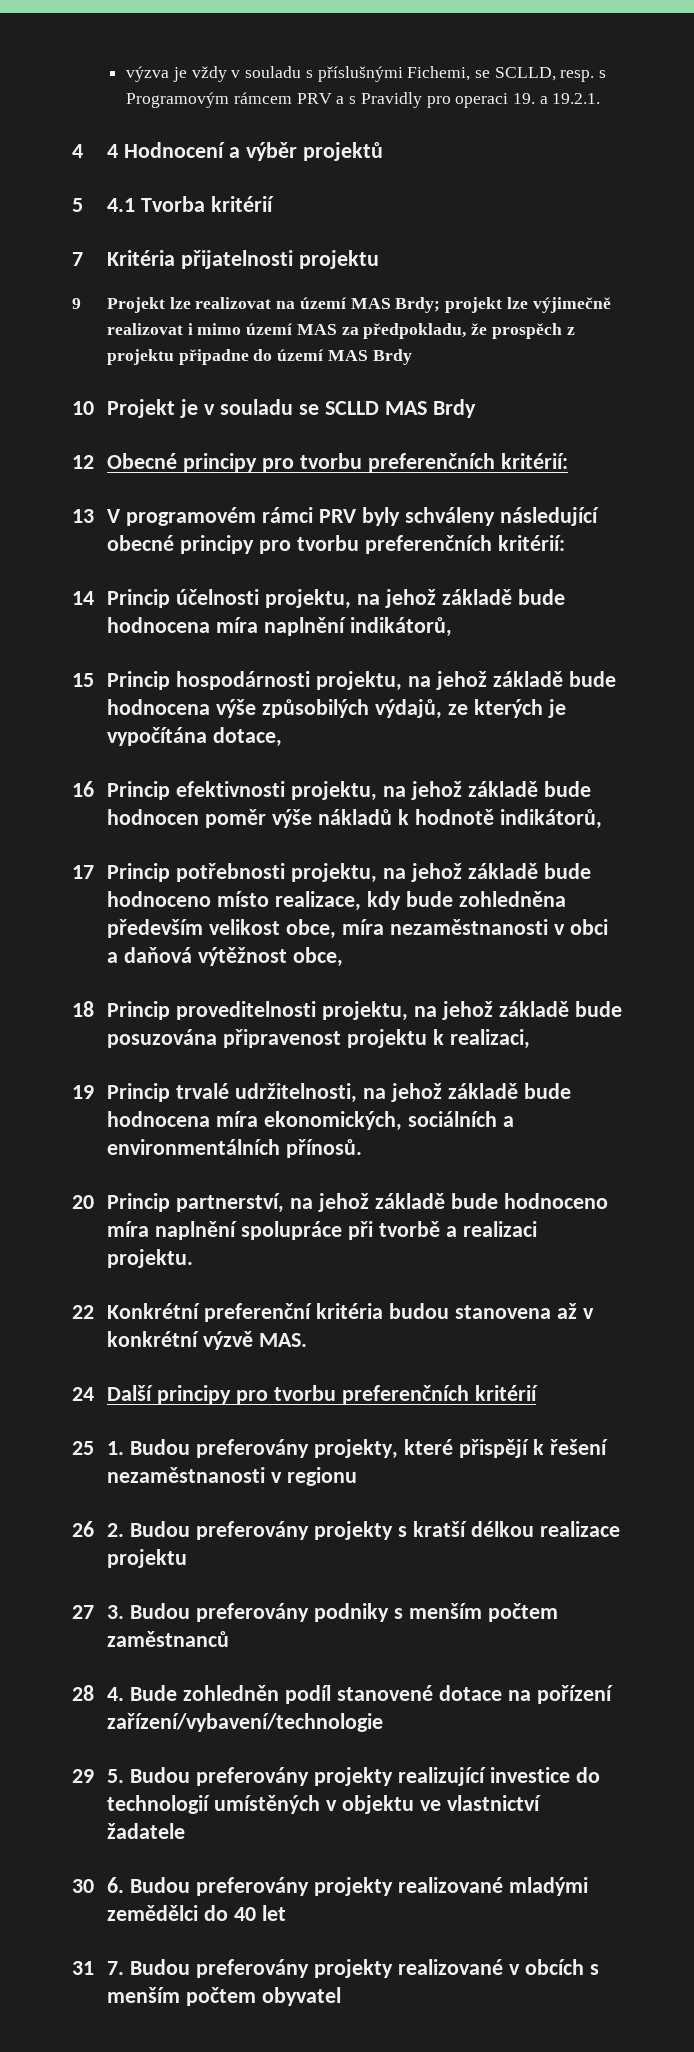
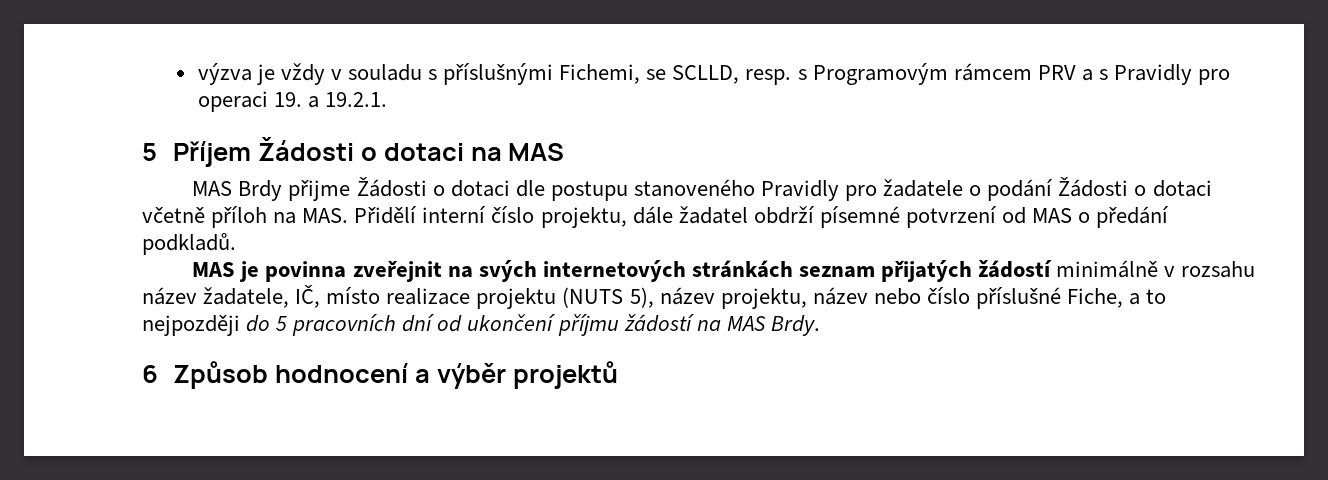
[72,142,383,161] [72,196,274,212] [72,250,379,269] [72,297,611,313] [106,323,575,339] [106,349,412,365] [72,399,476,418] [72,453,568,472] [72,507,599,526] [106,535,565,554] [72,589,565,609] [106,617,452,637] [72,671,616,691] [106,699,566,719] [106,727,282,747] [72,781,591,801] [106,809,602,829] [72,863,591,883] [106,891,566,911] [106,919,608,939] [106,947,343,967] [72,1001,622,1021] [106,1029,530,1049] [72,1083,571,1103] [106,1111,514,1131] [106,1139,362,1158] [72,1193,608,1213] [106,1221,537,1240] [106,1249,193,1268] [72,1303,594,1322] [106,1331,307,1350] [72,1385,538,1404] [72,1439,608,1459] [106,1467,357,1486] [72,1521,620,1540] [106,1549,187,1568] [72,1603,558,1622] [106,1631,229,1647] [72,1685,613,1704] [106,1713,383,1732] [72,1767,600,1786] [106,1795,541,1814] [106,1823,185,1839] [72,1877,588,1896] [106,1905,286,1921] [72,1959,599,1978] [106,1987,341,2006] 4 4 Hodnocení a výběr projektů // 5 4.1 Tvorba kritérií // 7 Kritéria přijatelnosti projektu // 9 Projekt lze realizovat na území MAS Brdy; projekt lze výjimečně realizovat i mimo území MAS za předpokladu, že prospěch z projektu připadne do území MAS Brdy // 10 Projekt je v souladu se SCLLD MAS Brdy // 12 Obecné principy pro tvorbu preferenčních kritérií: // 13 V programovém rámci PRV byly schváleny následující obecné principy pro tvorbu preferenčních kritérií: // 14 Princip účelnosti projektu, na jehož základě bude hodnocena míra naplnění indikátorů, // 15 Princip hospodárnosti projektu, na jehož základě bude hodnocena výše způsobilých výdajů, ze kterých je vypočítána dotace, // 16 Princip efektivnosti projektu, na jehož základě bude hodnocen poměr výše nákladů k hodnotě indikátorů, // 17 Princip potřebnosti projektu, na jehož základě bude hodnoceno místo realizace, kdy bude zohledněna především velikost obce, míra nezaměstnanosti v obci a daňová výtěžnost obce, // 18 Princip proveditelnosti projektu, na jehož základě bude posuzována připravenost projektu k realizaci, // 19 Princip trvalé udržitelnosti, na jehož základě bude hodnocena míra ekonomických, sociálních a environmentálních přínosů. // 20 Princip partnerství, na jehož základě bude hodnoceno míra naplnění spolupráce při tvorbě a realizaci projektu. // 22 Konkrétní preferenční kritéria budou stanovena až v konkrétní výzvě MAS. // 24 Další principy pro tvorbu preferenčních kritérií // 25 1. Budou preferovány projekty, které přispějí k řešení nezaměstnanosti v regionu // 26 2. Budou preferovány projekty s kratší délkou realizace projektu // 27 3. Budou preferovány podniky s menším počtem zaměstnanců // 28 4. Bude zohledněn podíl stanovené dotace na pořízení zařízení/vybavení/technologie // 29 5. Budou preferovány projekty realizující investice do technologií umístěných v objektu ve vlastnictví žadatele // 30 6. Budou preferovány projekty realizované mladými zemědělci do 40 let // 31 7. Budou preferovány projekty realizované v obcích s menším počtem obyvatel -> [142,137,565,167] [192,177,1212,201] [142,206,1170,228] [142,233,236,255] [192,260,1256,282] [142,285,1167,309] [142,314,820,336] [142,361,618,389] 5 Příjem Žádosti o dotaci na MAS // MAS Brdy přijme Žádosti o dotaci dle postupu stanoveného Pravidly pro žadatele o podání Žádosti o dotaci včetně příloh na MAS. Přidělí interní číslo projektu, dále žadatel obdrží písemné potvrzení od MAS o předání podkladů. // MAS je povinna zveřejnit na svých internetových stránkách seznam přijatých žádostí minimálně v rozsahu název žadatele, IČ, místo realizace projektu (NUTS 5), název projektu, název nebo číslo příslušné Fiche, a to nejpozději do 5 pracovních dní od ukončení příjmu žádostí na MAS Brdy. // 6 Způsob hodnocení a výběr projektů

